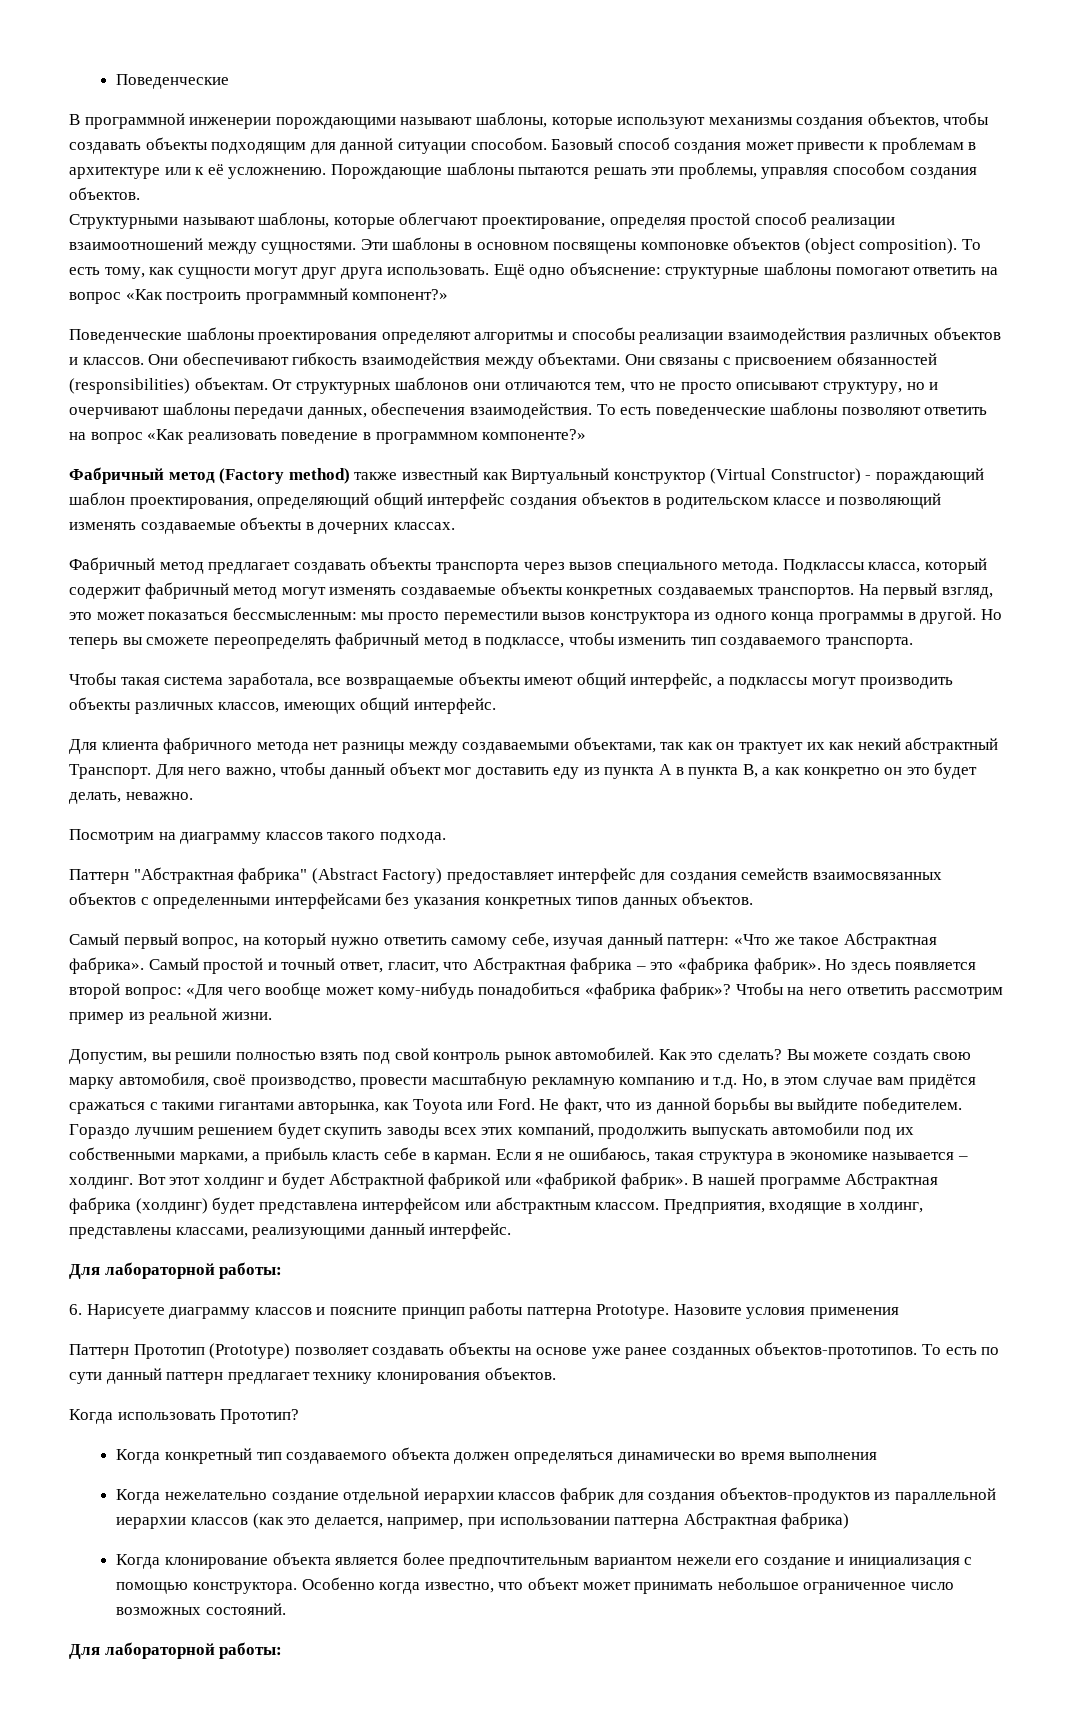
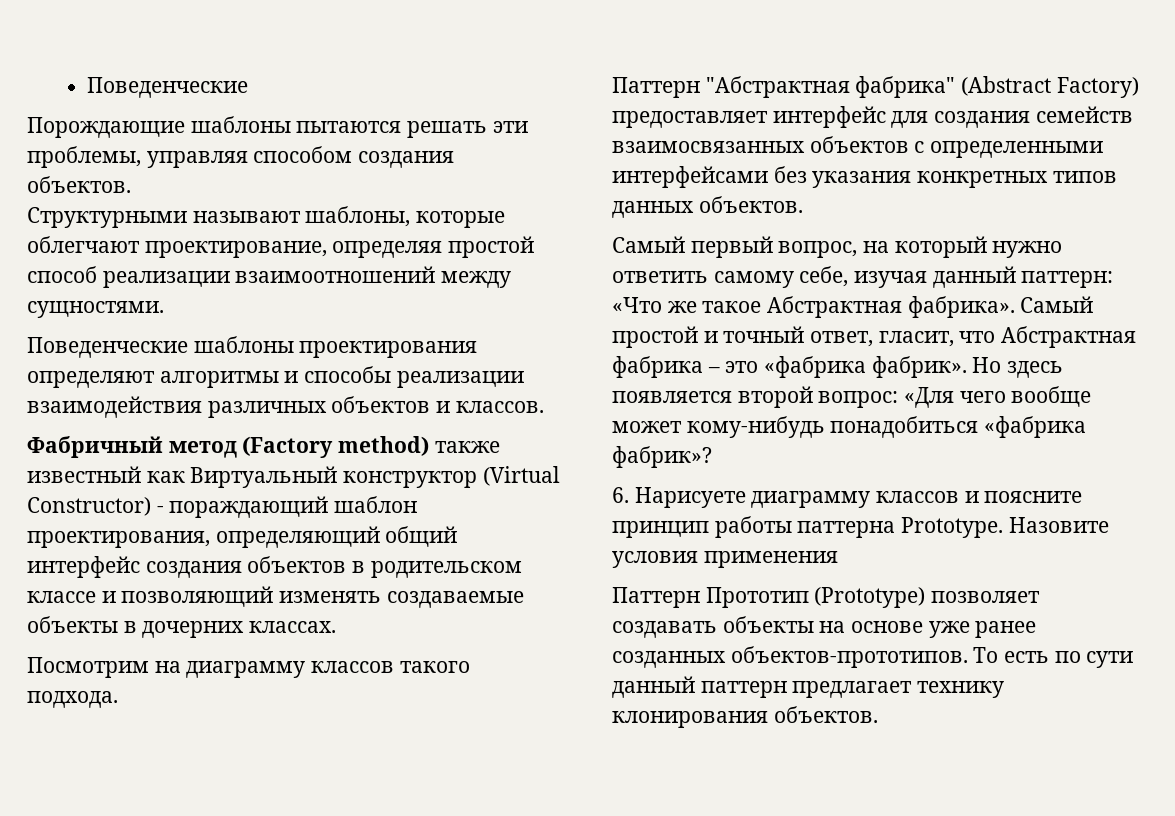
[69,112,990,129] [69,137,977,154] [69,164,327,179] В программной инженерии порождающими называют шаблоны, которые используют механизмы создания объектов, чтобы создавать объекты подходящим для данной ситуации способом. Базовый способ создания может привести к проблемам в архитектуре или к её усложнению. -> (249, 87) none
[360,237,982,254] [69,262,998,279] [69,288,449,304] Эти шаблоны в основном посвящены компоновке объектов (object composition). То есть тому, как сущности могут друг друга использовать. Ещё одно объяснение: структурные шаблоны помогают ответить на вопрос «Как построить программный компонент?» -> (164, 309) none
[148,352,938,369] [69,377,939,394] [69,402,988,419] [69,429,587,444] Они обеспечивают гибкость взаимодействия между объектами. Они связаны с присвоением обязанностей (responsibilities) объектам. От структурных шаблонов они отличаются тем, что не просто описывают структуру, но и очерчивают шаблоны передачи данных, обеспечения взаимодействия. То есть поведенческие шаблоны позволяют ответить на вопрос «Как реализовать поведение в программном компоненте?» -> (544, 407) none
[69,557,988,574] [69,582,994,599] [69,607,1002,624] [69,632,914,649] [69,672,953,689] [69,697,496,714] [69,737,999,754] [69,762,978,779] [69,792,193,804] // Фабричный метод предлагает создавать объекты транспорта через вызов специального метода. Подклассы класса, который содержит фабричный метод могут изменять создаваемые объекты конкретных создаваемых транспортов. На первый взгляд, это может показаться бессмысленным: мы просто переместили вызов конструктора из одного конца программы в другой. Но теперь вы сможете переопределять фабричный метод в подклассе, чтобы изменить тип создаваемого транспорта. // Чтобы такая система заработала, все возвращаемые объекты имеют общий интерфейс, а подклассы могут производить объекты различных классов, имеющих общий интерфейс. // Для клиента фабричного метода нет разницы между создаваемыми объектами, так как он трактует их как некий абстрактный Транспорт. Для него важно, чтобы данный объект мог доставить еду из пункта А в пункта В, а как конкретно он это будет делать, неважно. -> (337, 627) none
[735,982,1004,999] [69,1008,272,1024] [69,1047,972,1064] [69,1072,976,1089] [69,1097,963,1114] [69,1122,914,1139] [69,1147,969,1164] [69,1172,939,1189] [69,1197,924,1214] [69,1223,512,1239] [69,1262,283,1279] Чтобы на него ответить рассмотрим пример из реальной жизни. // Допустим, вы решили полностью взять под свой контроль рынок автомобилей. Как это сделать? Вы можете создать свою марку автомобиля, своё производство, провести масштабную рекламную компанию и т.д. Но, в этом случае вам придётся сражаться с такими гигантами авторынка, как Toyota или Ford. Не факт, что из данной борьбы вы выйдите победителем. Гораздо лучшим решением будет скупить заводы всех этих компаний, продолжить выпускать автомобили под их собственными марками, а прибыль класть себе в карман. Если я не ошибаюсь, такая структура в экономике называется – холдинг. Вот этот холдинг и будет Абстрактной фабрикой или «фабрикой фабрик». В нашей программе Абстрактная фабрика (холдинг) будет представлена интерфейсом или абстрактным классом. Предприятия, входящие в холдинг, представлены классами, реализующими данный интерфейс. // Для лабораторной работы: -> (712, 457) none
[69,1409,300,1424] [116,1447,878,1464] [116,1487,996,1504] [116,1512,850,1529] [116,1552,973,1569] [116,1577,954,1594] [116,1603,286,1615] [69,1642,283,1659] // Когда использовать Прототип? // Когда конкретный тип создаваемого объекта должен определяться динамически во время выполнения // Когда нежелательно создание отдельной иерархии классов фабрик для создания объектов-продуктов из параллельной иерархии классов (как это делается, например, при использовании паттерна Абстрактная фабрика) // Когда клонирование объекта является более предпочтительным вариантом нежели его создание и инициализация с помощью конструктора. Особенно когда известно, что объект может принимать небольшое ограниченное число возможных состояний. // Для лабораторной работы: -> (878, 714) none

